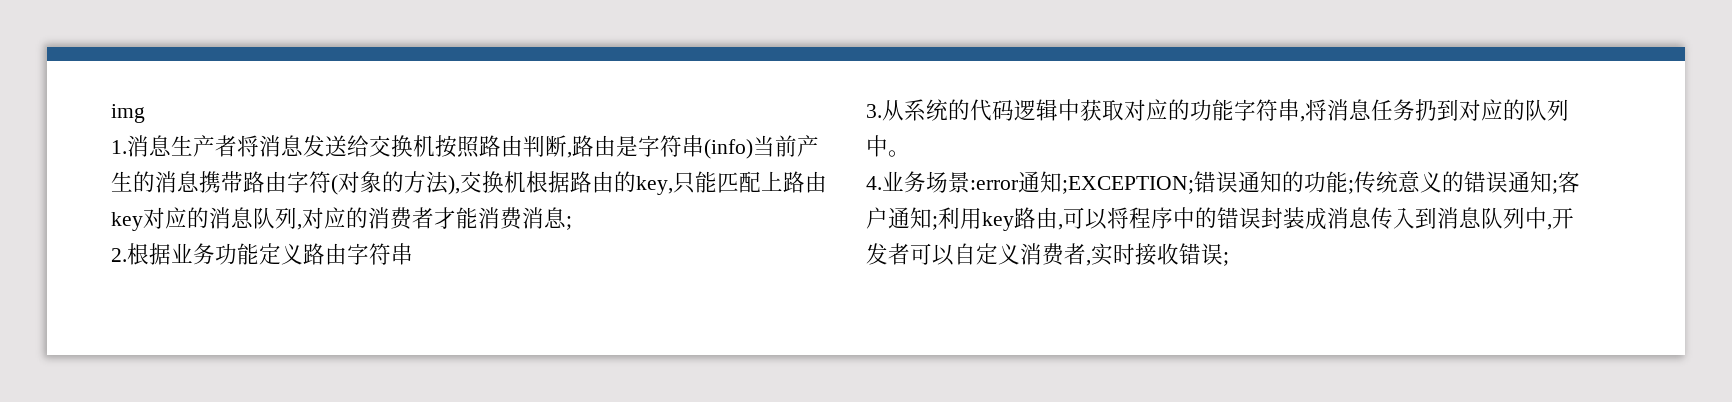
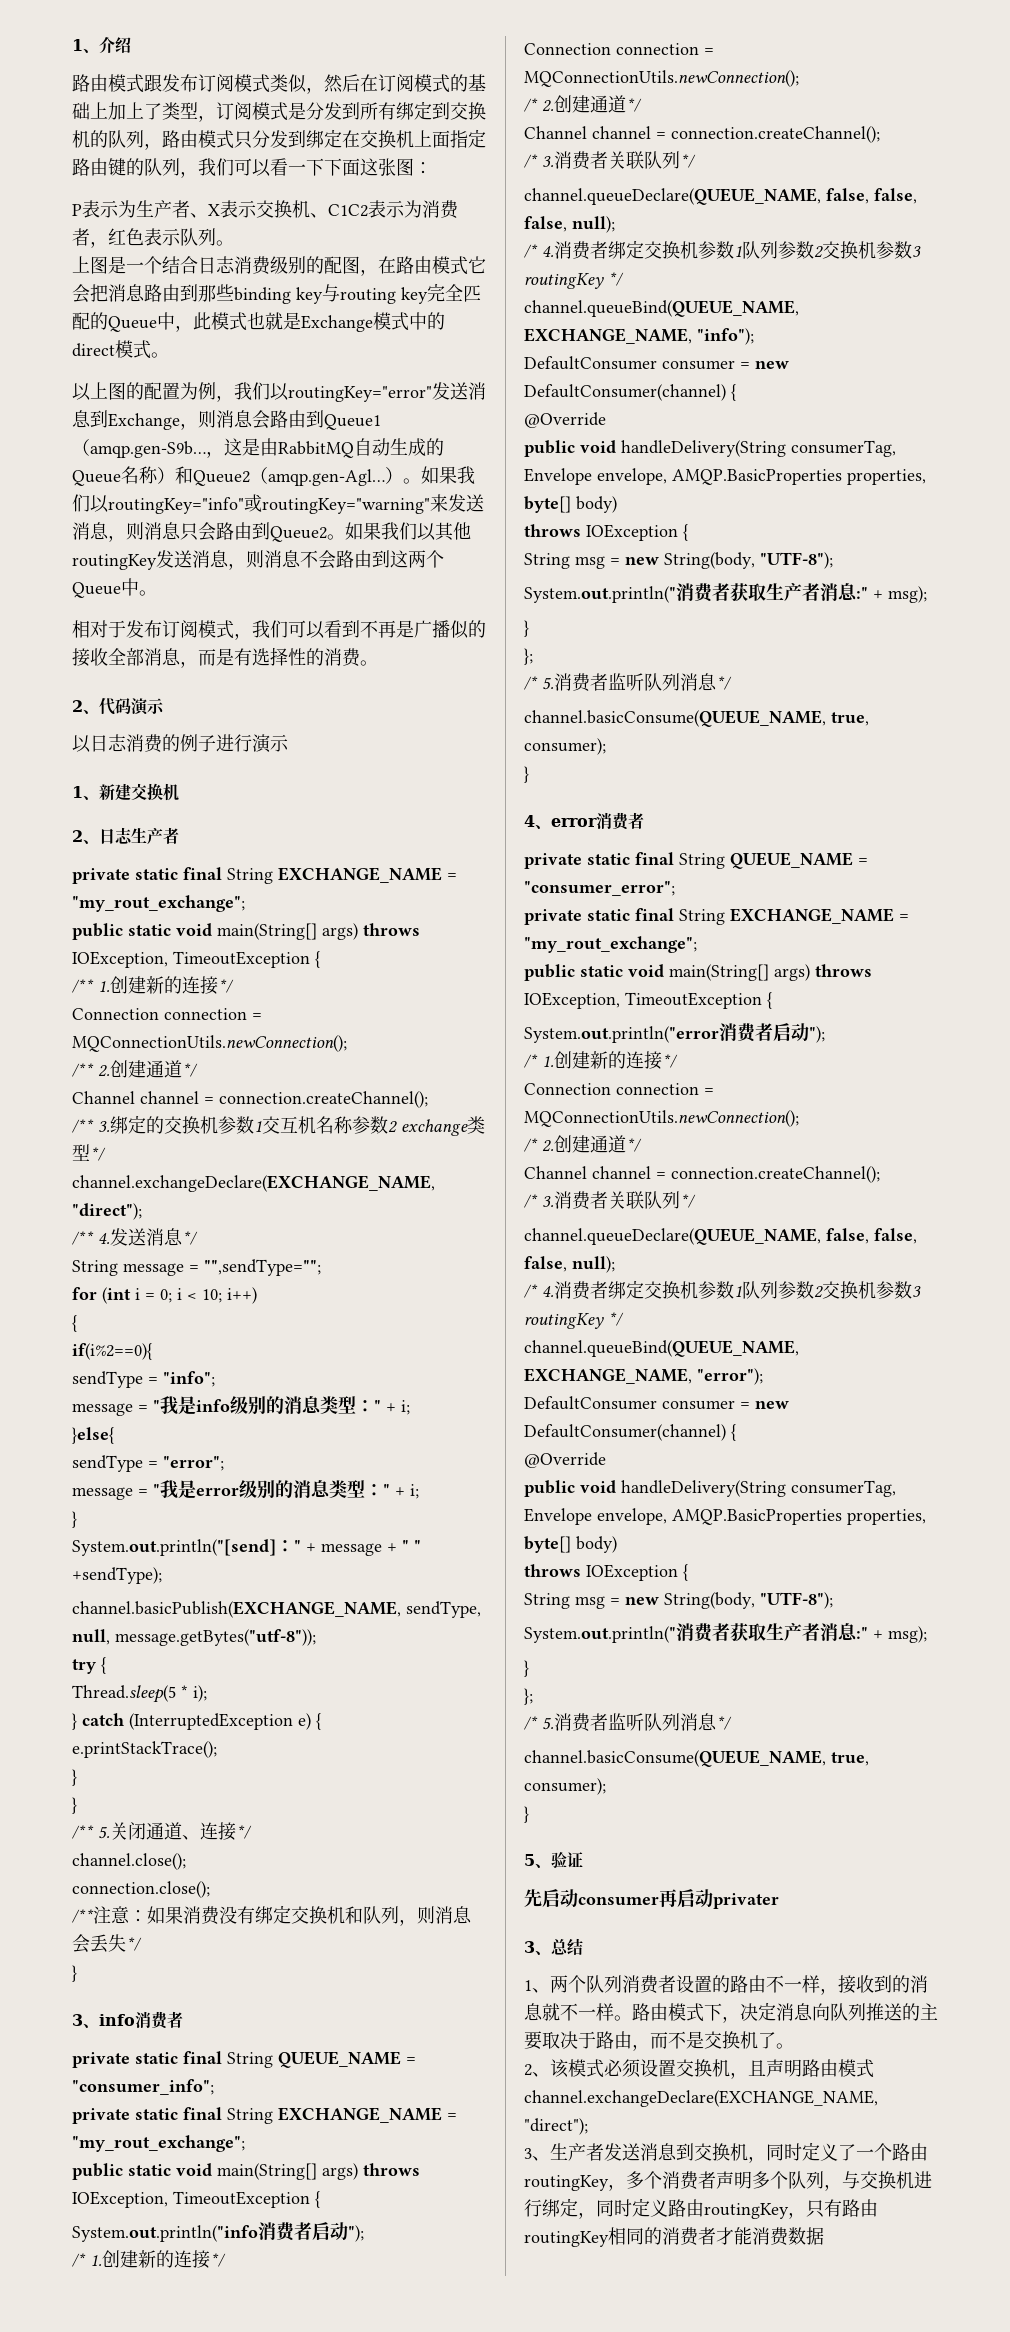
[111,104,145,123] [111,135,819,159] [111,171,827,195] [111,207,572,231] [111,243,413,265] [866,99,1569,122] [866,135,910,157] [866,171,1580,194] [866,207,1574,231] [866,243,1229,266] img // 1.消息生产者将消息发送给交换机按照路由判断,路由是字符串(info)当前产生的消息携带路由字符(对象的方法),交换机根据路由的key,只能匹配上路由key对应的消息队列,对应的消费者才能消费消息; // 2.根据业务功能定义路由字符串 // 3.从系统的代码逻辑中获取对应的功能字符串,将消息任务扔到对应的队列中。 // 4.业务场景:error通知;EXCEPTION;错误通知的功能;传统意义的错误通知;客户通知;利用key路由,可以将程序中的错误封装成消息传入到消息队列中,开发者可以自定义消费者,实时接收错误; -> [72,37,131,53] [72,74,486,94] [72,101,486,122] [72,129,486,150] [72,158,432,178] [72,200,459,219] [72,228,234,248] [72,256,486,276] [72,283,481,304] [72,312,445,332] [72,340,169,359] [72,382,486,402] [72,410,381,430] [72,438,444,458] [72,466,475,486] [72,494,484,514] [72,522,471,542] [72,550,444,570] [72,578,157,598] [72,620,486,640] [72,647,378,668] [72,697,164,716] [72,734,289,753] [72,783,179,801] [72,827,179,845] [72,867,457,884] [72,895,245,912] [72,923,420,940] [72,951,320,968] [72,976,234,995] [72,1008,262,1020] [72,1035,347,1052] [72,1060,198,1078] [72,1091,428,1108] [72,1115,485,1136] [72,1144,106,1161] [72,1175,435,1192] [72,1203,142,1220] [72,1228,198,1246] [72,1259,321,1276] [72,1287,257,1304] [72,1315,77,1332] [72,1343,152,1360] [72,1371,215,1388] [72,1396,410,1416] [72,1427,114,1444] [72,1455,224,1472] [72,1480,419,1500] [72,1511,77,1528] [72,1539,421,1556] [72,1567,162,1584] [72,1601,481,1618] [72,1629,316,1646] [72,1657,106,1674] [72,1685,207,1703] [72,1713,321,1730] [72,1741,217,1758] [72,1769,77,1786] [72,1797,77,1814] [72,1822,252,1841] [72,1853,186,1870] [72,1881,210,1898] [72,1905,472,1926] [72,1934,142,1953] [72,1965,77,1982] [72,2011,183,2029] [72,2051,416,2068] [72,2079,214,2095] [72,2107,457,2124] [72,2135,245,2152] [72,2163,420,2180] [72,2191,320,2208] [72,2222,364,2242] [72,2250,226,2269] [524,43,714,55] [524,70,799,87] [524,95,642,113] [524,126,880,143] [524,151,696,170] [524,188,917,205] [524,216,615,233] [524,240,921,260] [524,272,624,289] [524,300,799,317] [524,328,754,345] [524,356,789,370] [524,384,736,401] [524,412,606,428] [524,440,896,457] [524,468,926,485] [524,496,617,513] [524,524,688,541] [524,552,833,569] [524,583,927,603] [524,620,529,637] [524,648,533,665] [524,673,732,692] [524,710,869,727] [524,738,606,755] [524,766,529,783] [524,812,644,830] [524,852,868,869] [524,881,675,896] [524,908,909,925] [524,936,697,953] [524,964,872,981] [524,992,772,1009] [524,1023,825,1043] [524,1051,678,1070] [524,1083,714,1095] [524,1110,799,1127] [524,1135,642,1153] [524,1166,880,1183] [524,1191,696,1210] [524,1228,917,1245] [524,1256,615,1273] [524,1280,921,1300] [524,1312,624,1329] [524,1340,799,1357] [524,1368,763,1385] [524,1396,789,1410] [524,1424,736,1441] [524,1452,606,1468] [524,1480,896,1497] [524,1508,926,1525] [524,1536,617,1553] [524,1564,688,1581] [524,1592,833,1609] [524,1623,927,1643] [524,1660,529,1677] [524,1688,533,1705] [524,1713,732,1732] [524,1750,869,1767] [524,1778,606,1795] [524,1806,529,1823] [524,1852,583,1868] [524,1889,779,1909] [524,1938,583,1956] [524,1975,928,1995] [524,2002,938,2023] [524,2031,794,2051] [524,2059,874,2079] [524,2090,878,2107] [524,2118,588,2135] [524,2142,928,2163] [524,2171,932,2191] [524,2198,878,2219] [524,2227,824,2247] 1、介绍 // 路由模式跟发布订阅模式类似，然后在订阅模式的基础上加上了类型，订阅模式是分发到所有绑定到交换机的队列，路由模式只分发到绑定在交换机上面指定路由键的队列，我们可以看一下下面这张图： // P表示为生产者、X表示交换机、C1C2表示为消费者，红色表示队列。 // 上图是一个结合日志消费级别的配图，在路由模式它会把消息路由到那些binding key与routing key完全匹配的Queue中，此模式也就是Exchange模式中的direct模式。 // 以上图的配置为例，我们以routingKey="error"发送消息到Exchange，则消息会路由到Queue1（amqp.gen-S9b…，这是由RabbitMQ自动生成的Queue名称）和Queue2（amqp.gen-Agl…）。如果我们以routingKey="info"或routingKey="warning"来发送消息，则消息只会路由到Queue2。如果我们以其他routingKey发送消息，则消息不会路由到这两个Queue中。 // 相对于发布订阅模式，我们可以看到不再是广播似的接收全部消息，而是有选择性的消费。 // 2、代码演示 // 以日志消费的例子进行演示 // 1、新建交换机 // 2、日志生产者 // private static final String EXCHANGE_NAME = "my_rout_exchange"; // public static void main(String[] args) throws IOException, TimeoutException { // /** 1.创建新的连接*/ // Connection connection = MQConnectionUtils.newConnection(); // /** 2.创建通道*/ // Channel channel = connection.createChannel(); // /** 3.绑定的交换机参数1交互机名称参数2 exchange类型*/ // channel.exchangeDeclare(EXCHANGE_NAME, "direct"); // /** 4.发送消息*/ // String message = "",sendType=""; // for (int i = 0; i < 10; i++) // { // if(i%2==0){ // sendType = "info"; // message = "我是info级别的消息类型：" + i; // }else{ // sendType = "error"; // message = "我是error级别的消息类型：" + i; // } // System.out.println("[send]：" + message + " " +sendType); // channel.basicPublish(EXCHANGE_NAME, sendType, null, message.getBytes("utf-8")); // try { // Thread.sleep(5 * i); // } catch (InterruptedException e) { // e.printStackTrace(); // } // } // /** 5.关闭通道、连接*/ // channel.close(); // connection.close(); // /**注意：如果消费没有绑定交换机和队列，则消息会丢失*/ // } // 3、info消费者 // private static final String QUEUE_NAME = "consumer_info"; // private static final String EXCHANGE_NAME = "my_rout_exchange"; // public static void main(String[] args) throws IOException, TimeoutException { // System.out.println("info消费者启动"); // /* 1.创建新的连接*/ // Connection connection = MQConnectionUtils.newConnection(); // /* 2.创建通道*/ // Channel channel = connection.createChannel(); // /* 3.消费者关联队列*/ // channel.queueDeclare(QUEUE_NAME, false, false, false, null); // /* 4.消费者绑定交换机参数1队列参数2交换机参数3 routingKey */ // channel.queueBind(QUEUE_NAME, EXCHANGE_NAME, "info"); // DefaultConsumer consumer = new DefaultConsumer(channel) { // @Override // public void handleDelivery(String consumerTag, Envelope envelope, AMQP.BasicProperties properties, byte[] body) // throws IOException { // String msg = new String(body, "UTF-8"); // System.out.println("消费者获取生产者消息:" + msg); // } // }; // /* 5.消费者监听队列消息*/ // channel.basicConsume(QUEUE_NAME, true, consumer); // } // 4、error消费者 // private static final String QUEUE_NAME = "consumer_error"; // private static final String EXCHANGE_NAME = "my_rout_exchange"; // public static void main(String[] args) throws IOException, TimeoutException { // System.out.println("error消费者启动"); // /* 1.创建新的连接*/ // Connection connection = MQConnectionUtils.newConnection(); // /* 2.创建通道*/ // Channel channel = connection.createChannel(); // /* 3.消费者关联队列*/ // channel.queueDeclare(QUEUE_NAME, false, false, false, null); // /* 4.消费者绑定交换机参数1队列参数2交换机参数3 routingKey */ // channel.queueBind(QUEUE_NAME, EXCHANGE_NAME, "error"); // DefaultConsumer consumer = new DefaultConsumer(channel) { // @Override // public void handleDelivery(String consumerTag, Envelope envelope, AMQP.BasicProperties properties, byte[] body) // throws IOException { // String msg = new String(body, "UTF-8"); // System.out.println("消费者获取生产者消息:" + msg); // } // }; // /* 5.消费者监听队列消息*/ // channel.basicConsume(QUEUE_NAME, true, consumer); // } // 5、验证 // 先启动consumer再启动privater // 3、总结 // 1、两个队列消费者设置的路由不一样，接收到的消息就不一样。路由模式下，决定消息向队列推送的主要取决于路由，而不是交换机了。 // 2、该模式必须设置交换机，且声明路由模式channel.exchangeDeclare(EXCHANGE_NAME, "direct"); // 3、生产者发送消息到交换机，同时定义了一个路由routingKey，多个消费者声明多个队列，与交换机进行绑定，同时定义路由routingKey，只有路由routingKey相同的消费者才能消费数据

